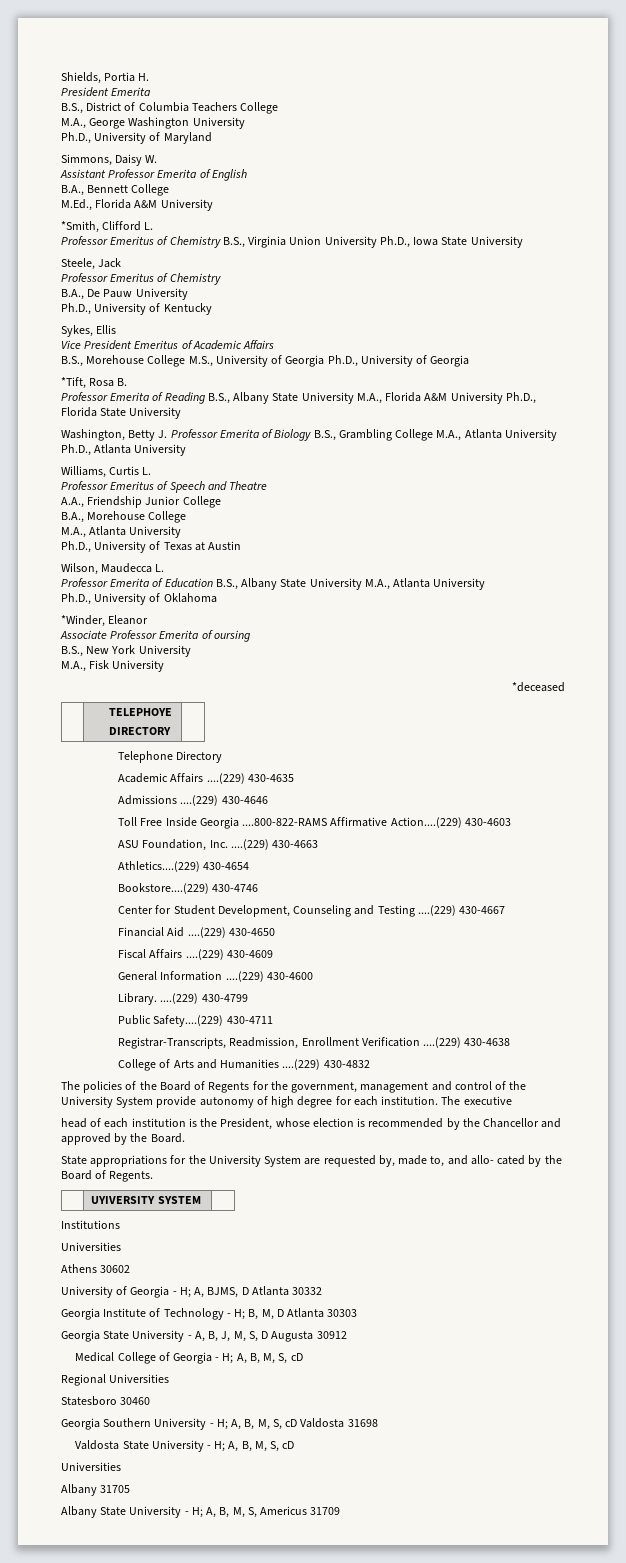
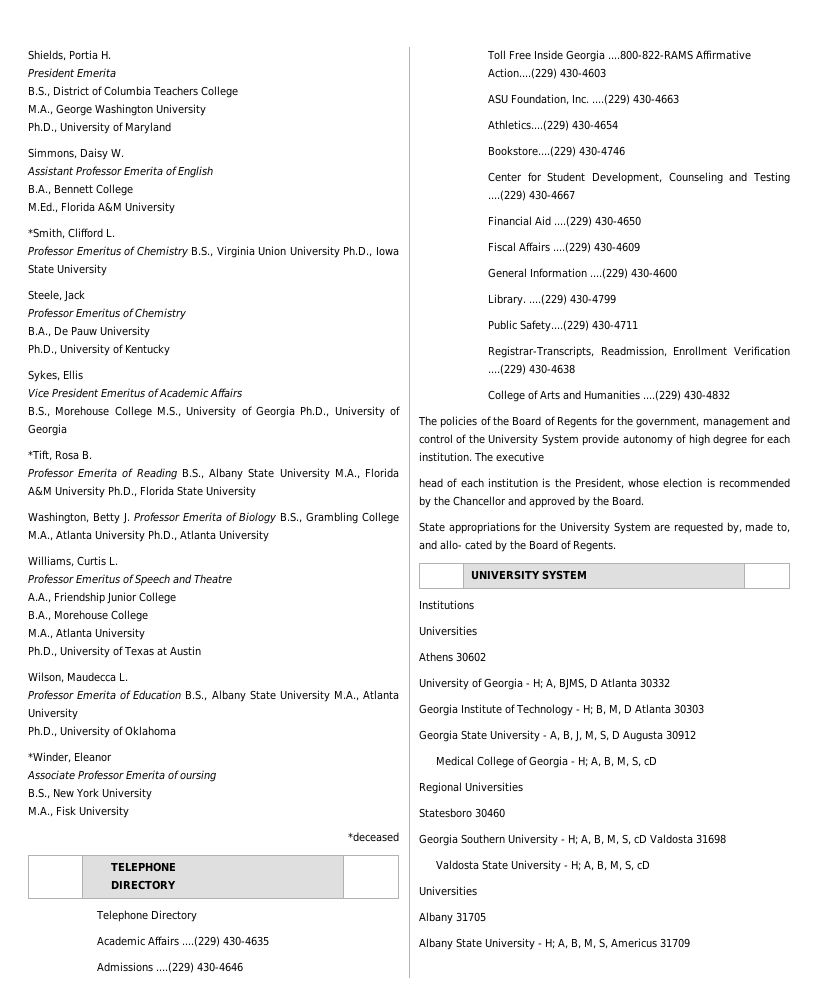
[108,708,172,716] TELEPHOYE -> [110,862,176,872] TELEPHONE
[91,1196,156,1204] UYIVERSITY -> [470,570,540,580] UNIVERSITY

